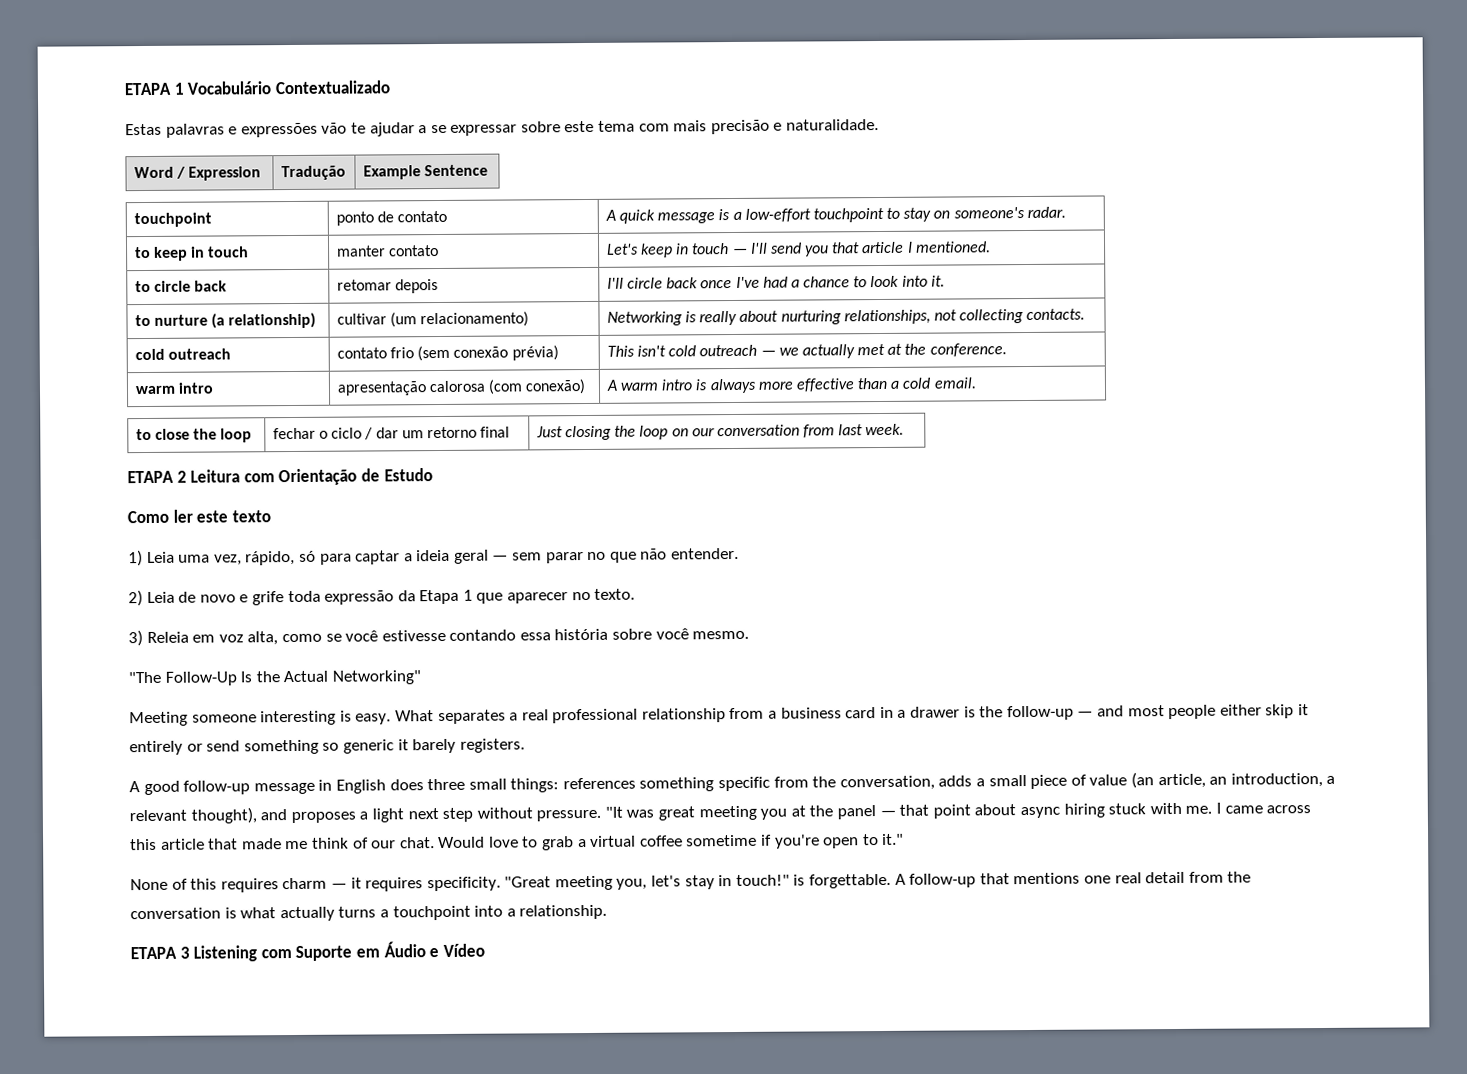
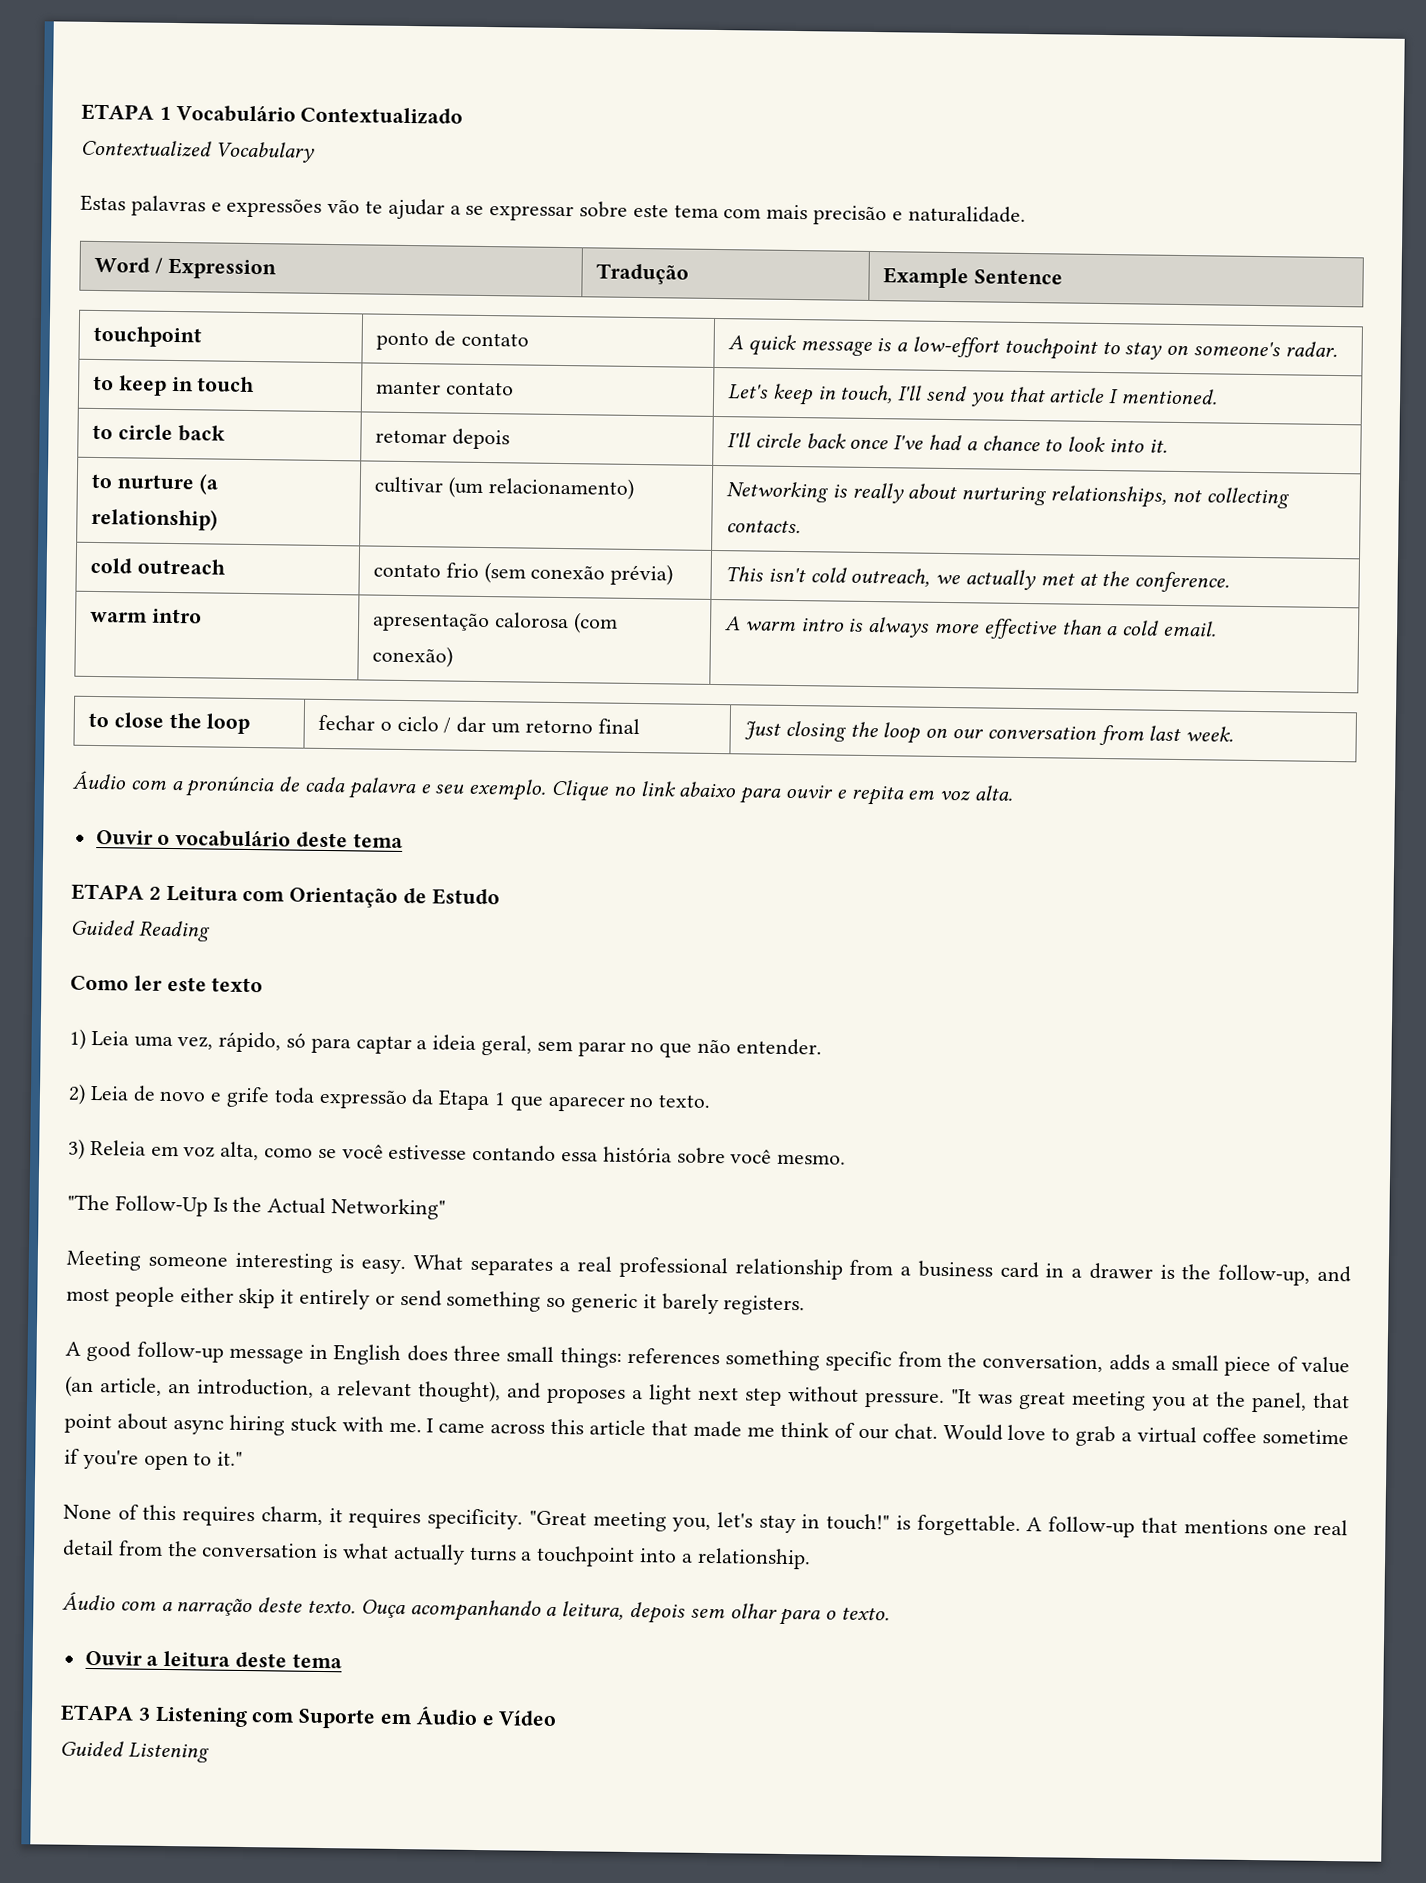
(390, 87) none -> [81,139,315,163] // Contextualized Vocabulary
[691,243,748,255] touch — -> [839,384,894,404] touch,
[699,344,776,357] outreach — -> [850,567,931,587] outreach,
(905, 429) none -> [72,770,1015,806] [95,830,403,848] // Áudio com a pronúncia de cada palavra e seu exemplo. Clique no link abaixo para ouvir e repita em voz alta. // Ouvir o vocabulário deste tema
(433, 475) none -> [71,919,211,942] // Guided Reading
[453,549,509,564] geral — -> [481,1035,533,1056] geral,
[1006,705,1094,721] follow-up — -> [1218,1264,1311,1286] follow-up,
[837,805,896,820] panel — -> [1251,1392,1307,1413] panel,
[282,877,347,890] charm — -> [260,1506,323,1526] charm,
(608, 912) none -> [62,1591,891,1626] [84,1650,342,1669] // Áudio com a narração deste texto. Ouça acompanhando a leitura, depois sem olhar para o texto. // Ouvir a leitura deste tema
(485, 950) none -> [60,1740,210,1763] // Guided Listening

